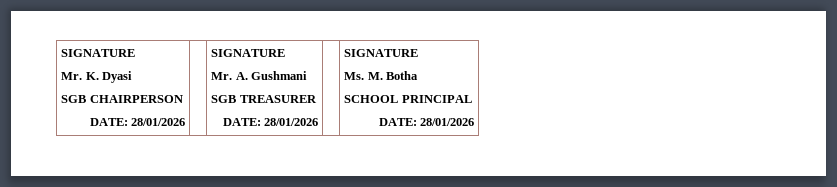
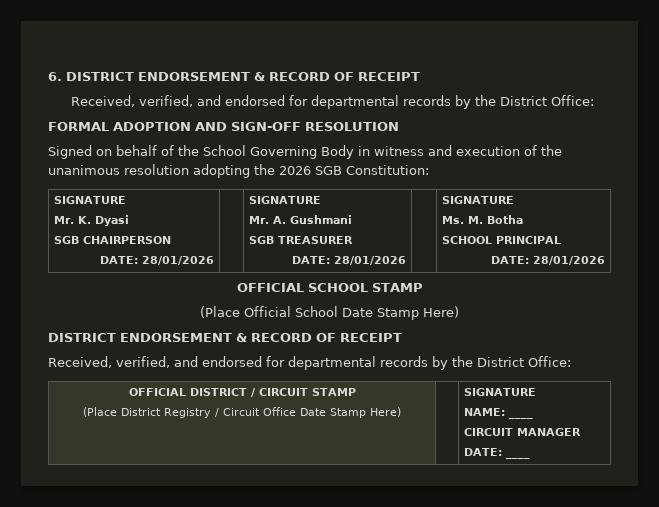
(61, 53) none -> [48,72,420,81] [70,95,594,109] [48,122,399,131] [48,145,562,159] [48,164,429,178] 6. DISTRICT ENDORSEMENT & RECORD OF RECEIPT // Received, verified, and endorsed for departmental records by the District Office: // FORMAL ADOPTION AND SIGN-OFF RESOLUTION // Signed on behalf of the School Governing Body in witness and execution of the unanimous resolution adopting the 2026 SGB Constitution: //
(474, 122) none -> [236,283,423,292] [200,306,459,320] [48,333,402,342] [48,356,571,370] [128,388,356,397] [83,407,401,418] [464,388,537,396] [464,408,506,416] [508,416,534,419] [464,428,582,436] [464,448,503,456] [505,456,531,459] // OFFICIAL SCHOOL STAMP // (Place Official School Date Stamp Here) // DISTRICT ENDORSEMENT & RECORD OF RECEIPT // Received, verified, and endorsed for departmental records by the District Office: // OFFICIAL DISTRICT / CIRCUIT STAMP // (Place District Registry / Circuit Office Date Stamp Here) | | SIGNATURE // NAME: ____ // CIRCUIT MANAGER // DATE: ____

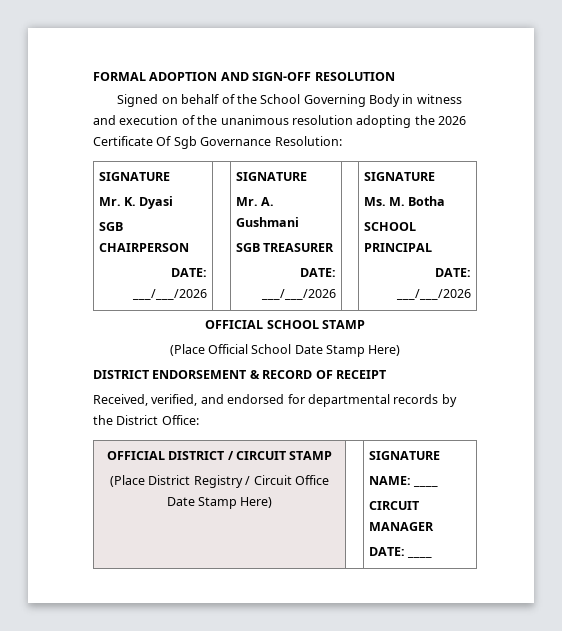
[48,72,420,81] [70,95,594,109] 6. DISTRICT ENDORSEMENT & RECORD OF RECEIPT // Received, verified, and endorsed for departmental records by the District Office: // -> (93, 76) none
[315,165,429,175] SGB Constitution: -> [93,136,342,149] Certificate Of Sgb Governance Resolution:
[141,256,214,265] 28/01/2026 -> [132,289,208,300] ___/___/2026
[333,256,406,265] 28/01/2026 -> [261,289,337,300] ___/___/2026
[532,256,605,265] 28/01/2026 -> [396,289,472,300] ___/___/2026

